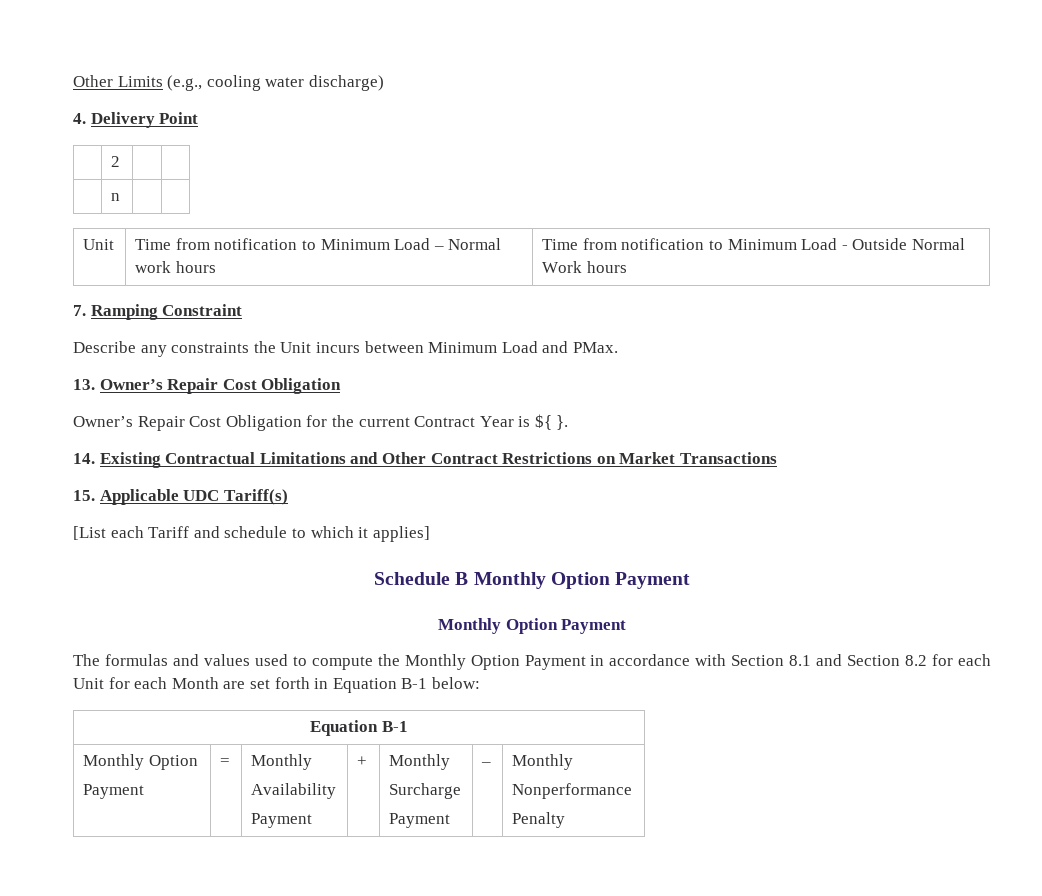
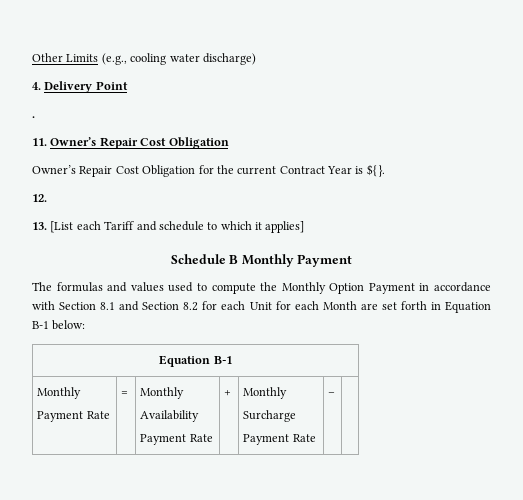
[111,156,121,167] [111,193,121,201] [83,239,115,250] [135,238,502,250] [135,261,216,273] [542,238,965,250] [542,261,627,273] [73,304,243,320] [73,341,618,357] [73,379,95,390] // | 2 | | // | n | | // Unit | Time from notification to Minimum Load – Normal work hours | Time from notification to Minimum Load - Outside Normal Work hours // 7. Ramping Constraint // Describe any constraints the Unit incurs between Minimum Load and PMax. // 13. -> [32,116,35,118] [32,138,47,146] // . // 11.
[73,452,777,468] [73,489,288,505] 14. Existing Contractual Limitations and Other Contract Restrictions on Market Transactions // 15. Applicable UDC Tariff(s) // -> [32,194,47,202] [32,222,47,230] 12. // 13.
[550,572,691,589] [437,618,558,634] Option Payment // Monthly Option -> (294, 260) none
[148,755,198,770] [83,784,145,799] Option // Payment -> [37,411,110,422] // Payment Rate
(313, 820) none -> [189,434,213,442] Rate
(451, 820) none -> [292,434,316,442] Rate
[512,754,574,770] [512,783,633,799] [512,812,566,828] Monthly // Nonperformance // Penalty -> (336, 394) none

